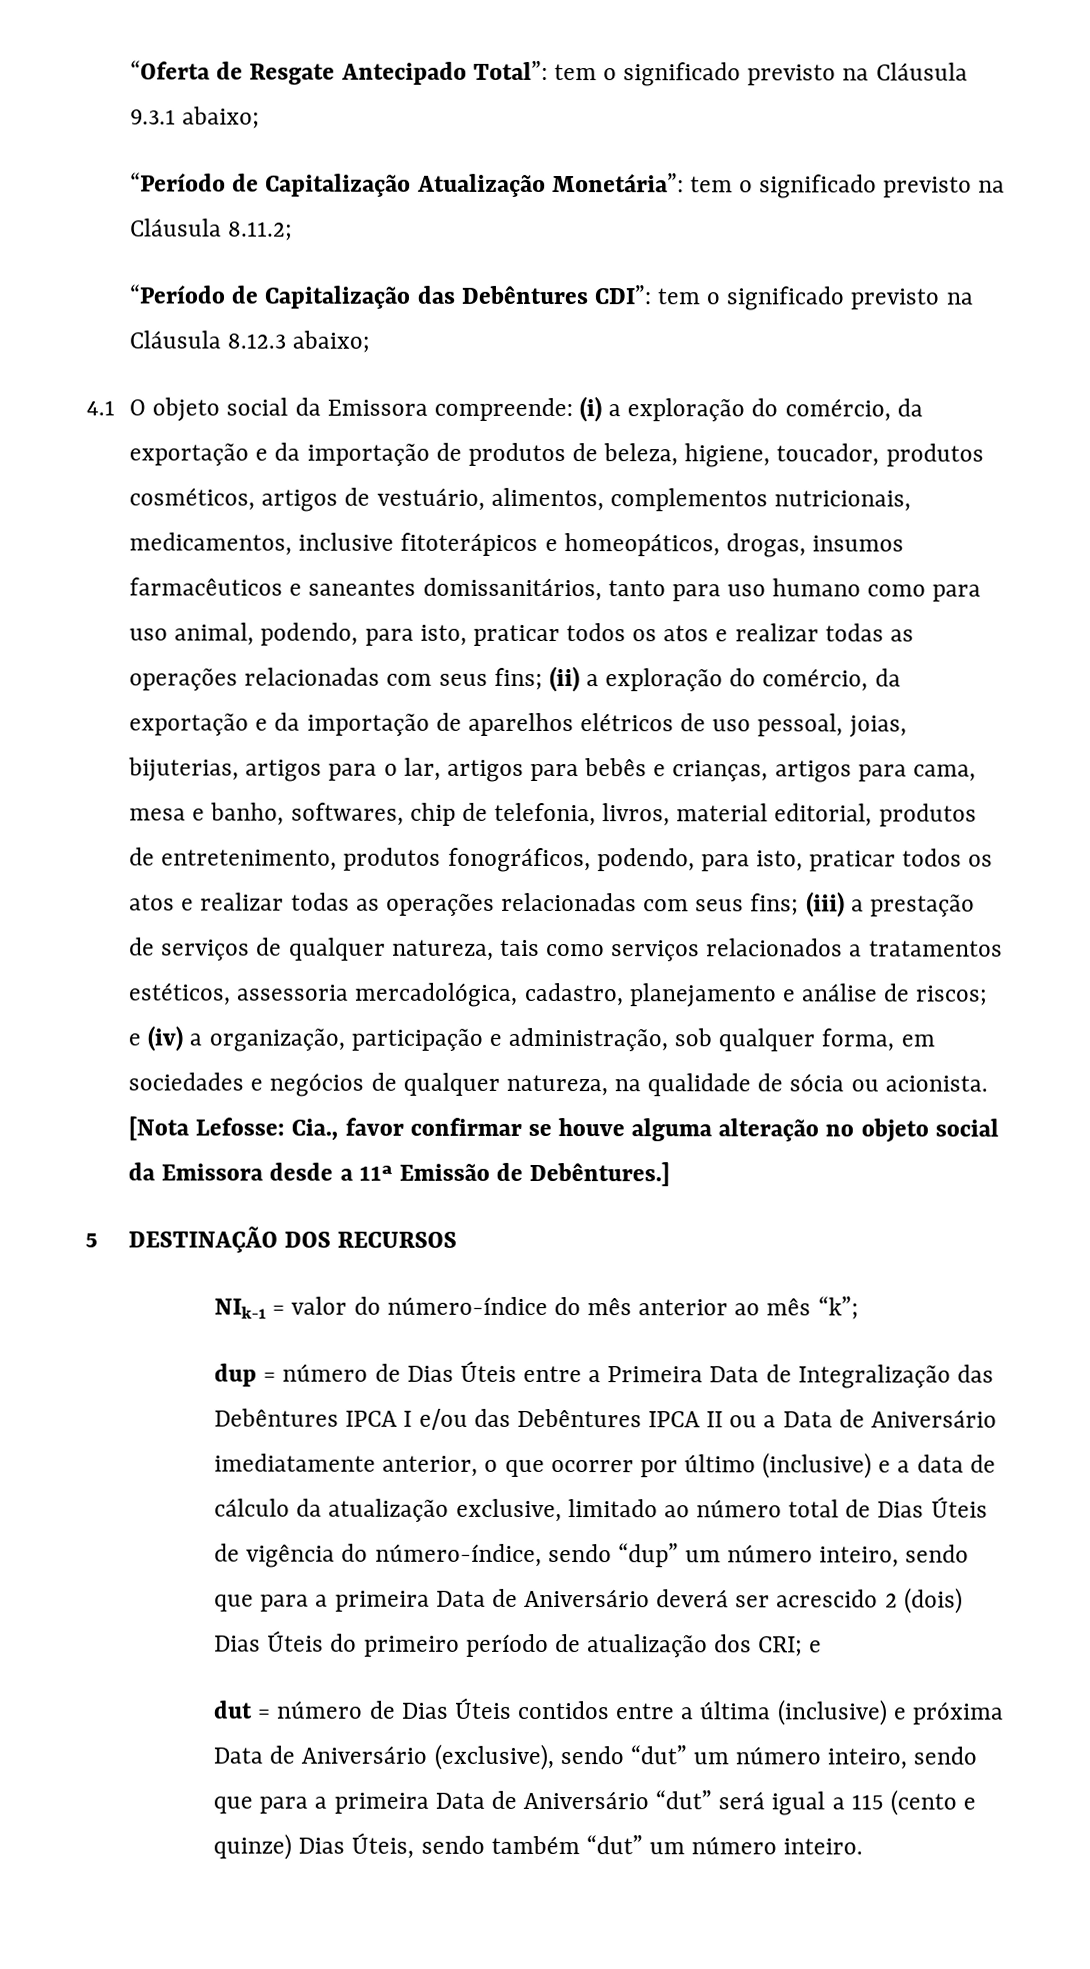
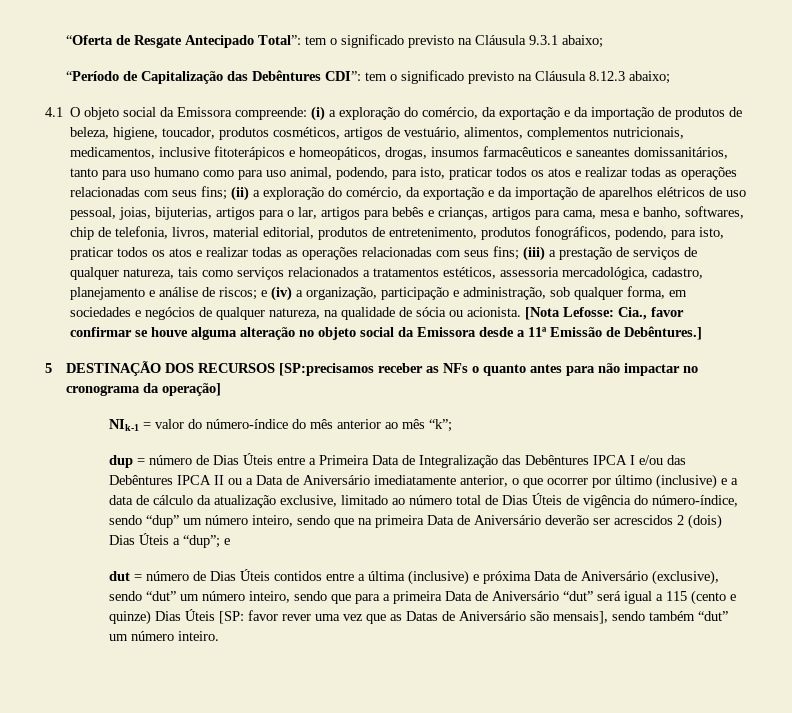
[130,172,1006,199] [130,218,294,241] // “Período de Capitalização Atualização Monetária”: tem o significado previsto na Cláusula 8.11.2; -> (604, 41) none
(458, 1239) none -> [279,363,699,376] [66,383,222,396] [SP:precisamos receber as NFs o quanto antes para não impactar no cronograma da operação]
[260,1588,879,1612] para a primeira Data de Aniversário deverá ser acrescido -> [358,515,674,528] na primeira Data de Aniversário deverão ser acrescidos
[330,1633,804,1658] do primeiro período de atualização dos CRI; -> [173,535,221,548] a “dup”;
[351,1832,415,1859] Úteis, -> [185,609,609,624] Úteis [SP: favor rever uma vez que as Datas de Aniversário são mensais],

